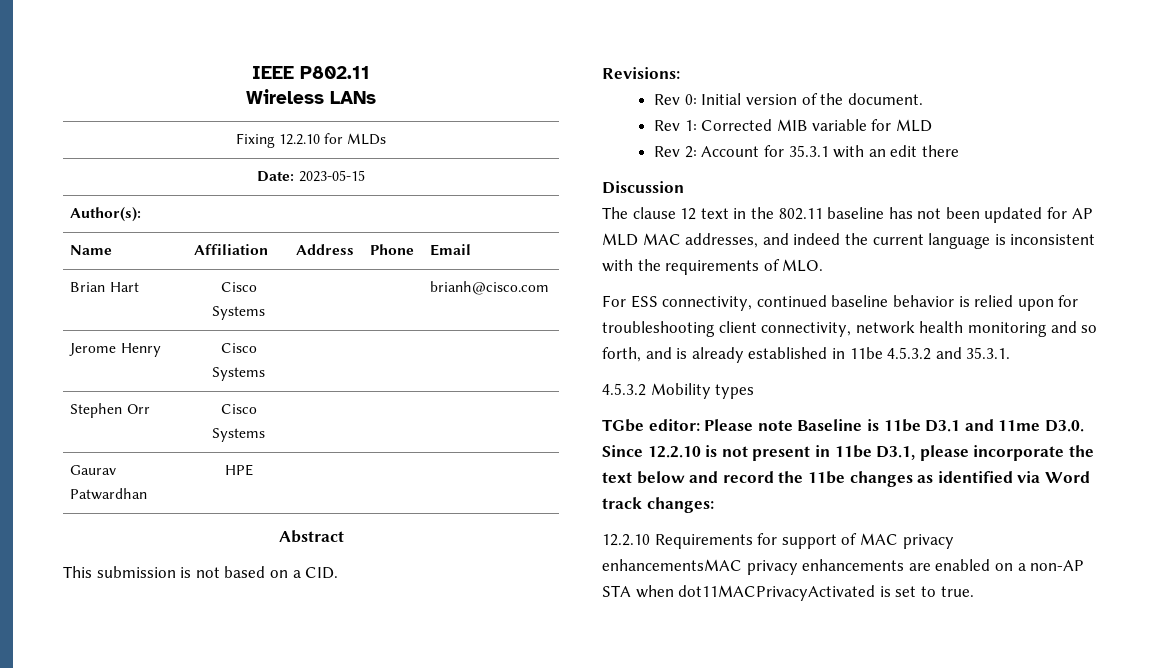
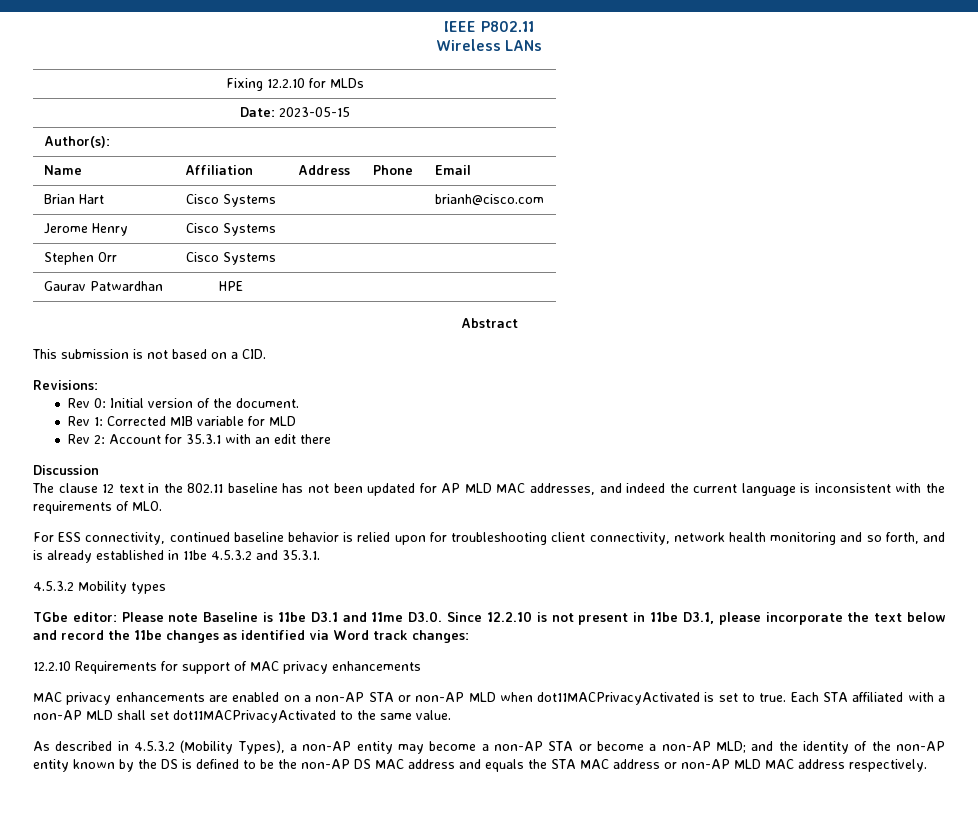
[602,559,742,571] enhancementsMAC -> [332,661,421,671] [33,692,62,702] enhancements // MAC
(631, 591) none -> [397,692,496,702] or non-AP MLD
(974, 591) none -> [790,692,946,702] [33,710,451,723] [33,740,946,754] [33,759,927,772] Each STA affiliated with a non-AP MLD shall set dot11MACPrivacyActivated to the same value. // As described in 4.5.3.2 (Mobility Types), a non-AP entity may become a non-AP STA or become a non-AP MLD; and the identity of the non-AP entity known by the DS is defined to be the non-AP DS MAC address and equals the STA MAC address or non-AP MLD MAC address respectively.

